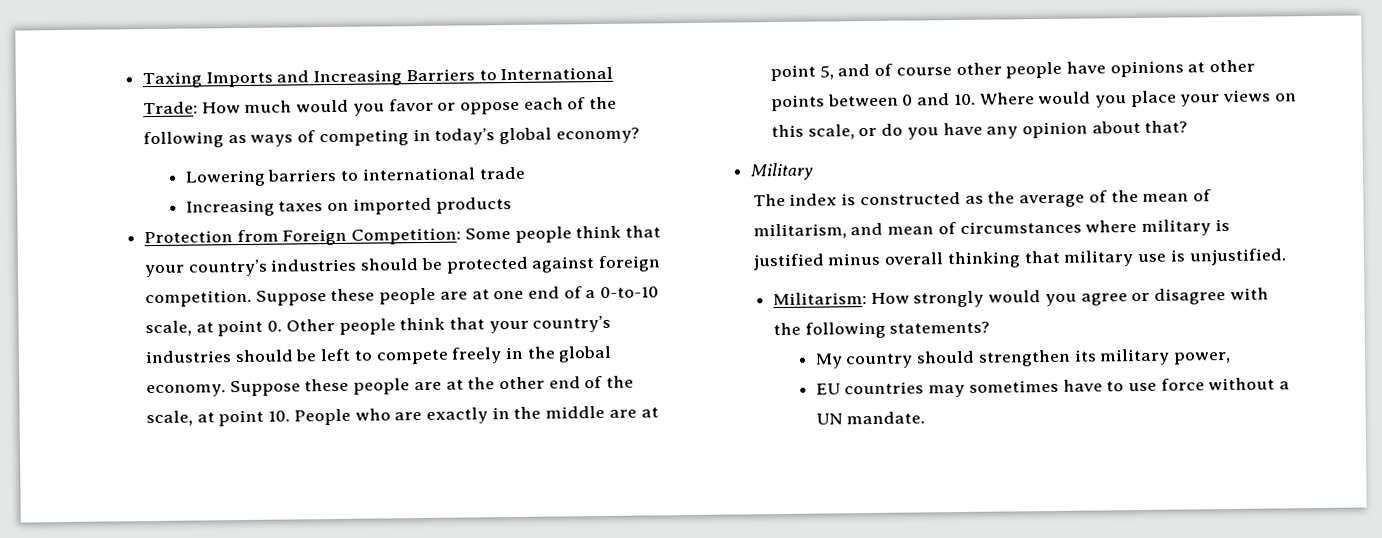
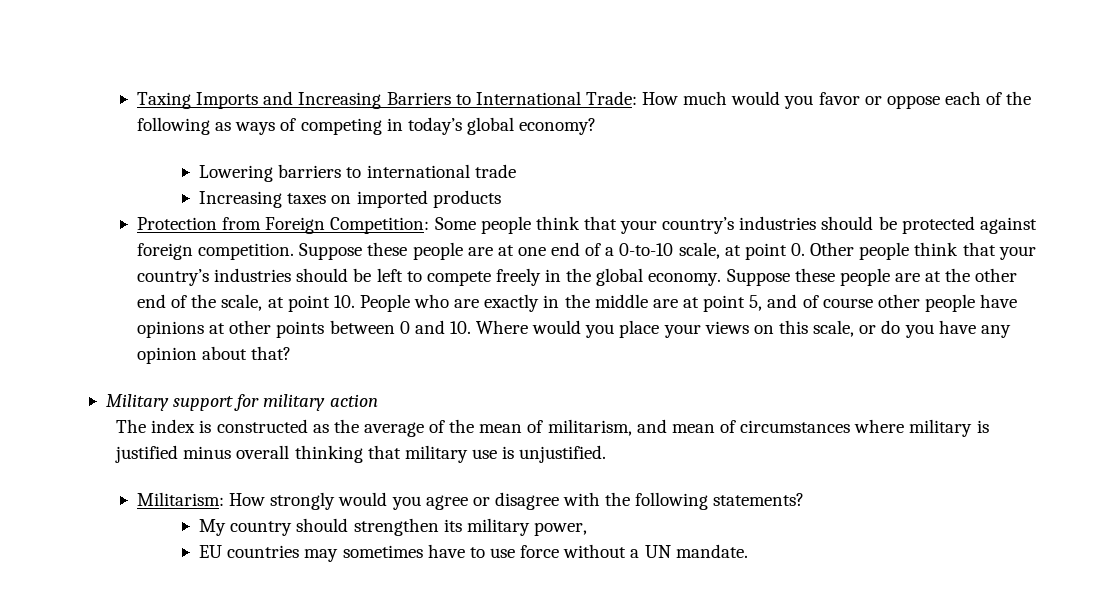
(815, 171) none -> [173,394,378,411] support for military action

